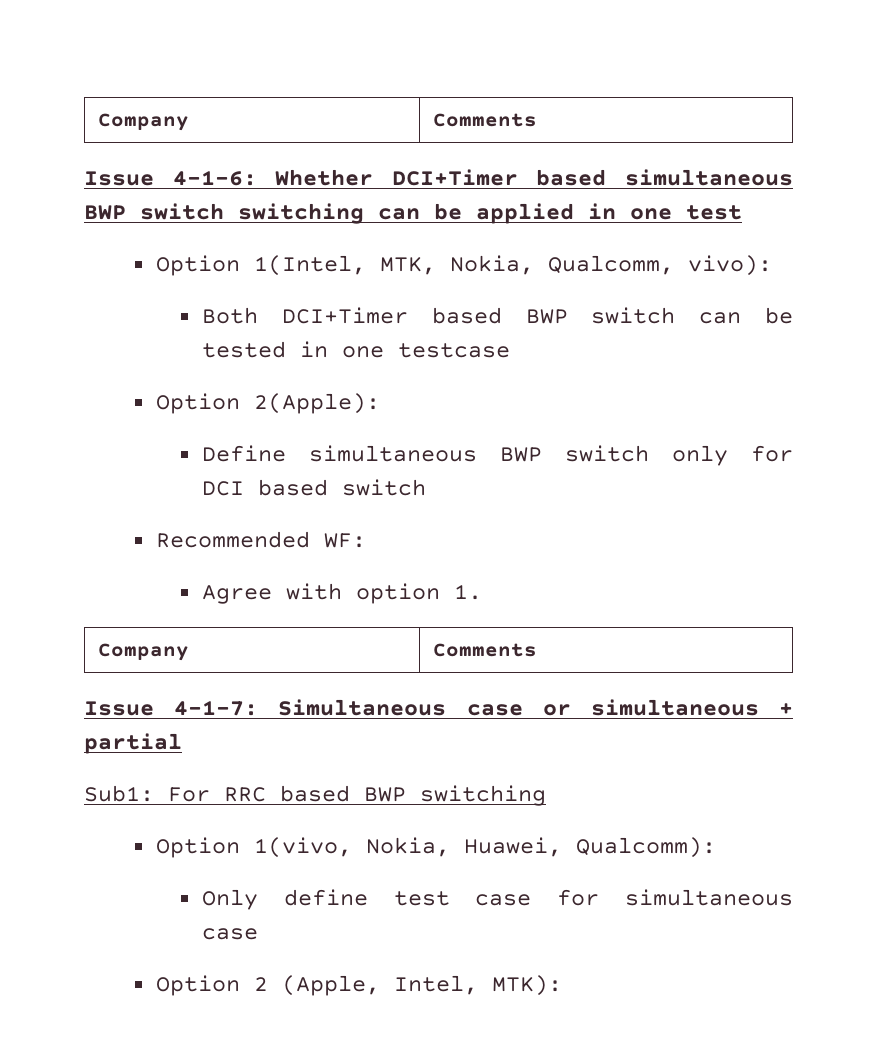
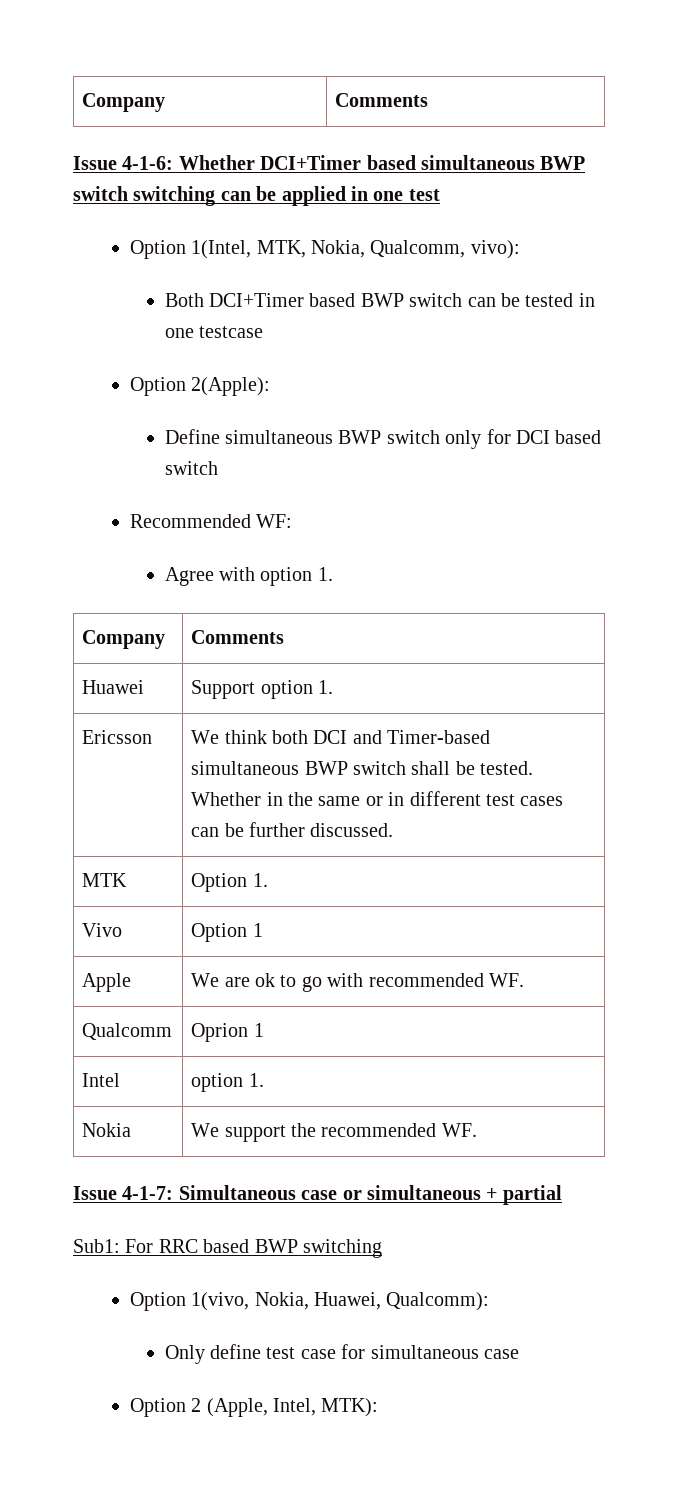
(538, 650) none -> [82,680,145,694] [191,680,334,699] [82,730,153,744] [191,730,491,744] [191,761,534,775] [191,791,564,806] [191,822,394,837] [82,873,128,887] [191,873,268,892] [82,923,123,937] [191,923,263,942] [82,973,132,992] [191,973,525,992] [82,1023,173,1040] [191,1023,264,1042] [82,1073,121,1087] [191,1073,264,1092] [82,1123,132,1137] [191,1123,477,1142] // Huawei | Support option 1. // Ericsson | We think both DCI and Timer-based simultaneous BWP switch shall be tested. Whether in the same or in different test cases can be further discussed. // MTK | Option 1. // Vivo | Option 1 // Apple | We are ok to go with recommended WF. // Qualcomm | Oprion 1 // Intel | option 1. // Nokia | We support the recommended WF.

